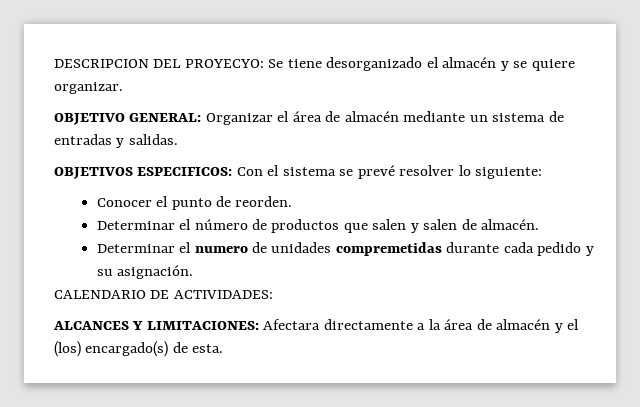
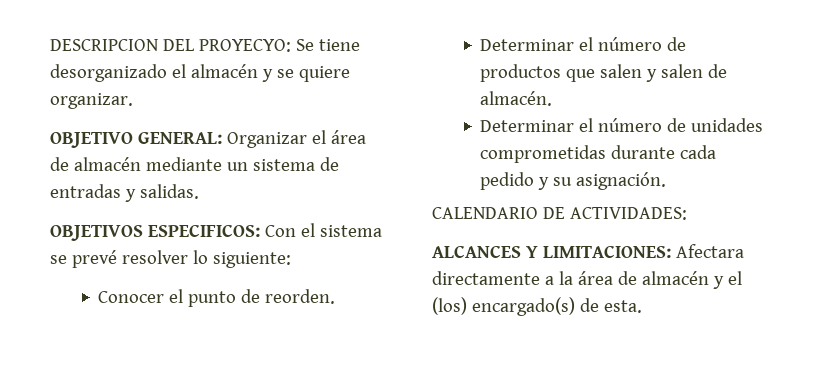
[194,246,248,253] numero -> [598,118,663,132] número
[335,242,442,256] compremetidas -> [480,145,607,163] comprometidas

